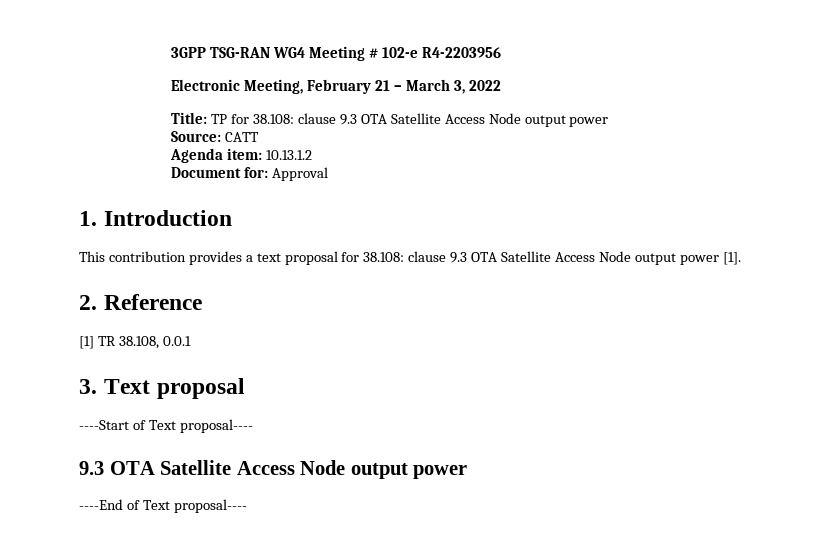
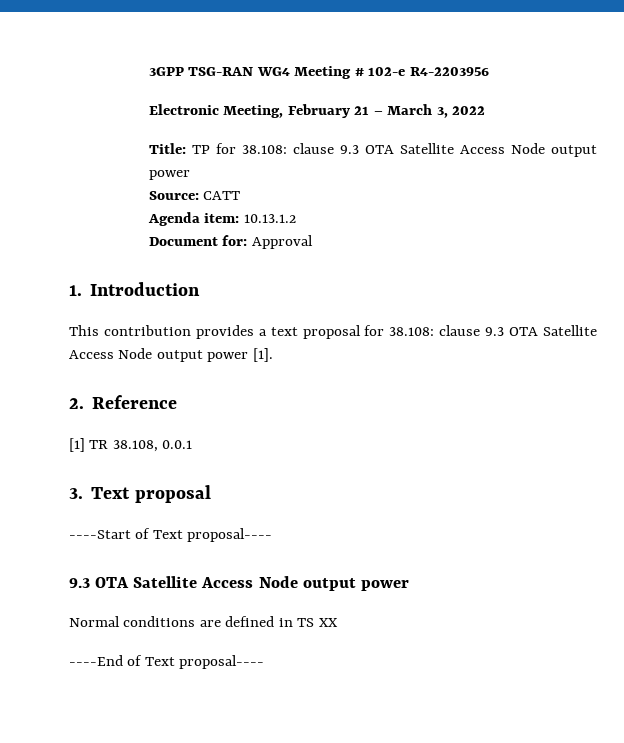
(468, 472) none -> [69,616,338,627] // Normal conditions are defined in TS XX

